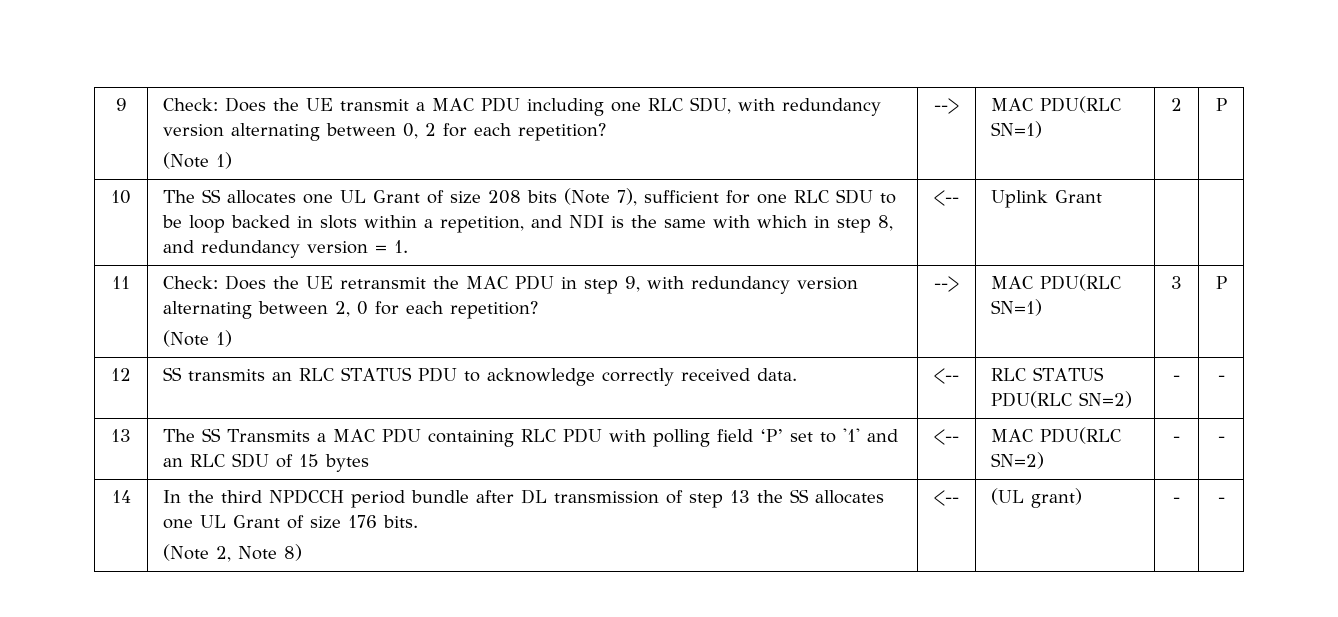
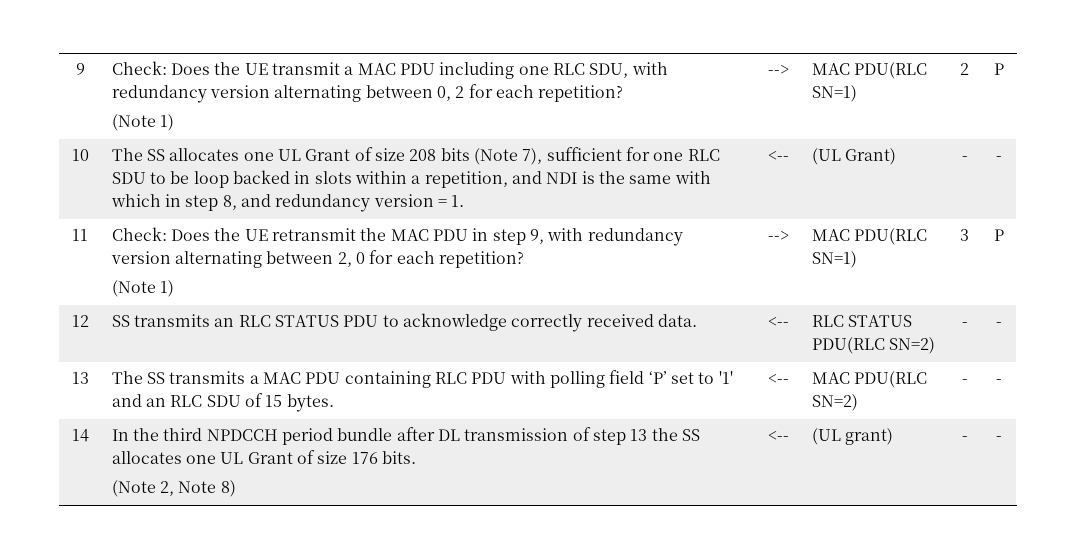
[991,190,1103,208] Uplink Grant | | -> [811,148,897,165] [961,156,968,161] [996,156,1002,161] (UL Grant) | - | -
[227,429,311,442] Transmits -> [169,371,246,384] transmits
[325,454,370,472] bytes -> [286,394,334,412] bytes.

